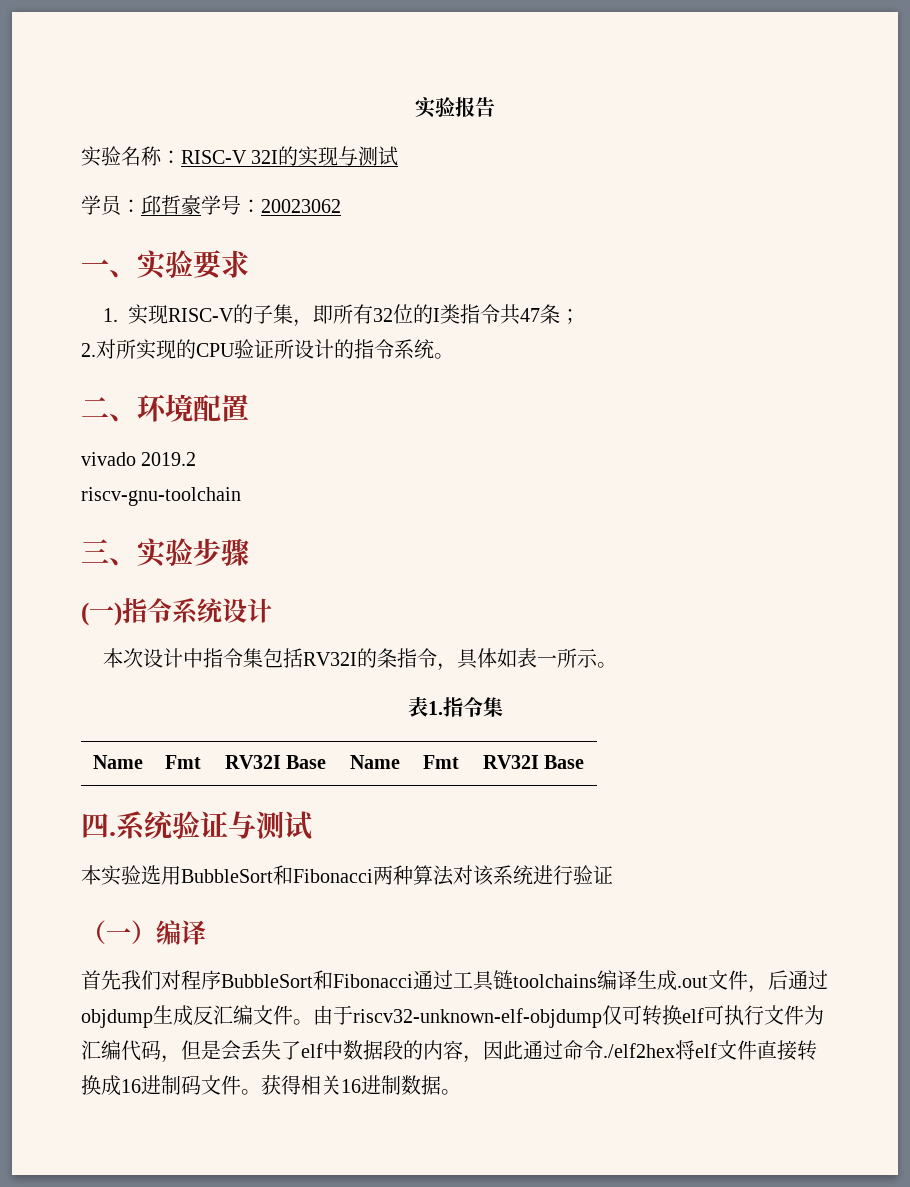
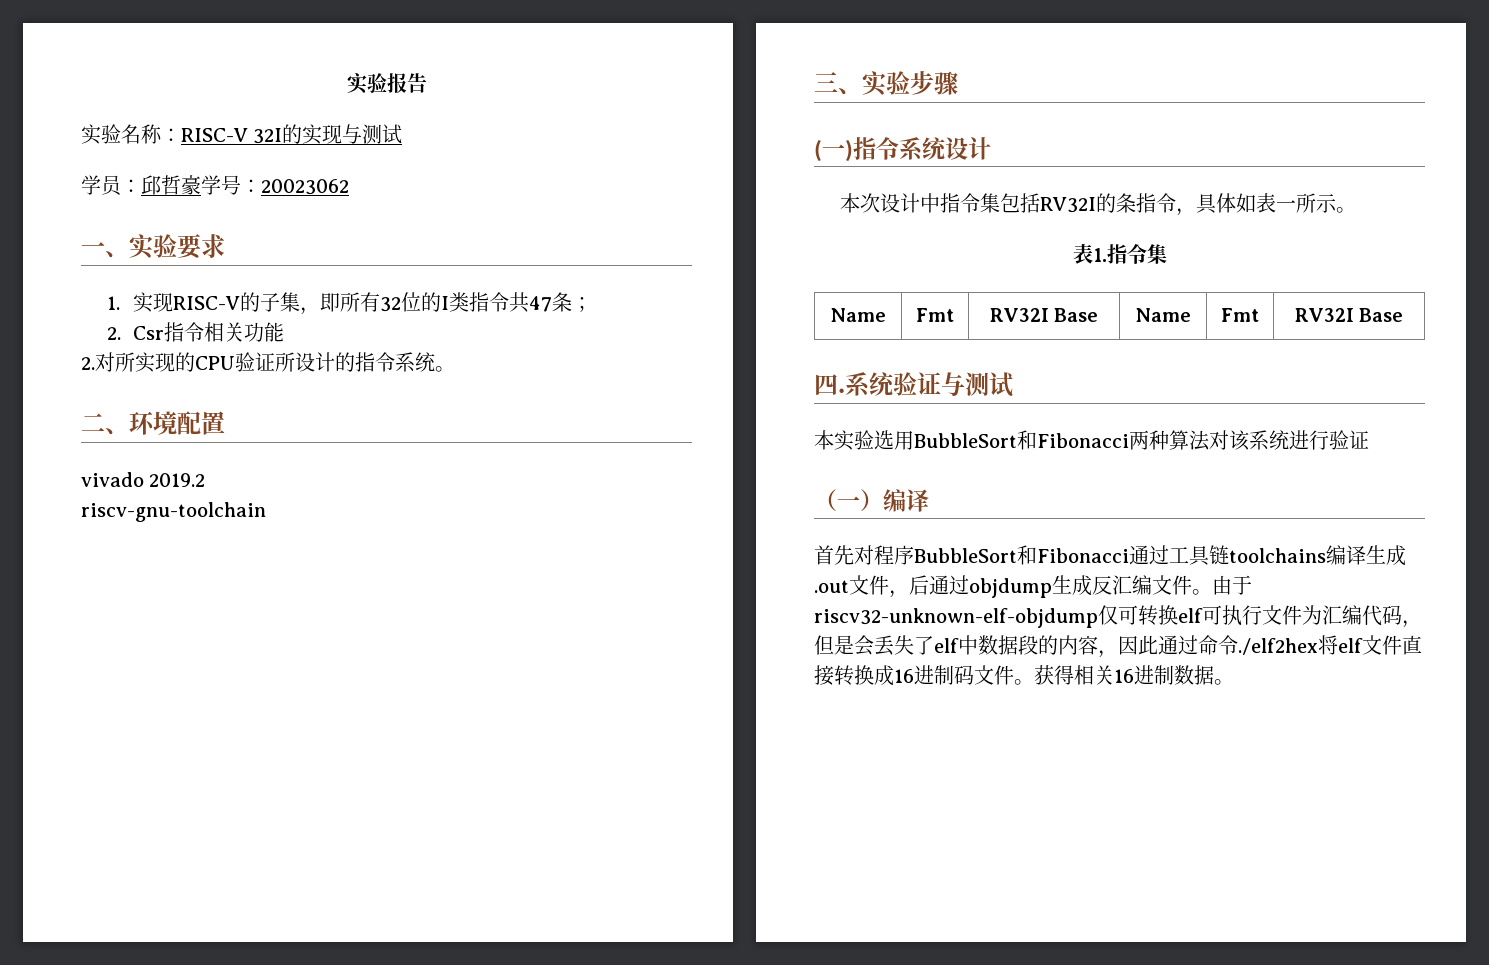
(581, 316) none -> [106,322,284,342] // 2. Csr指令相关功能
[121,970,161,990] 我们 -> (854, 555) none

